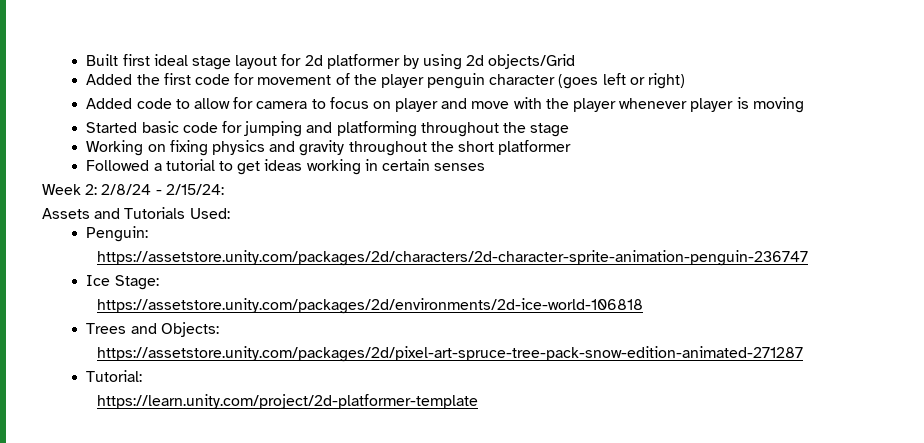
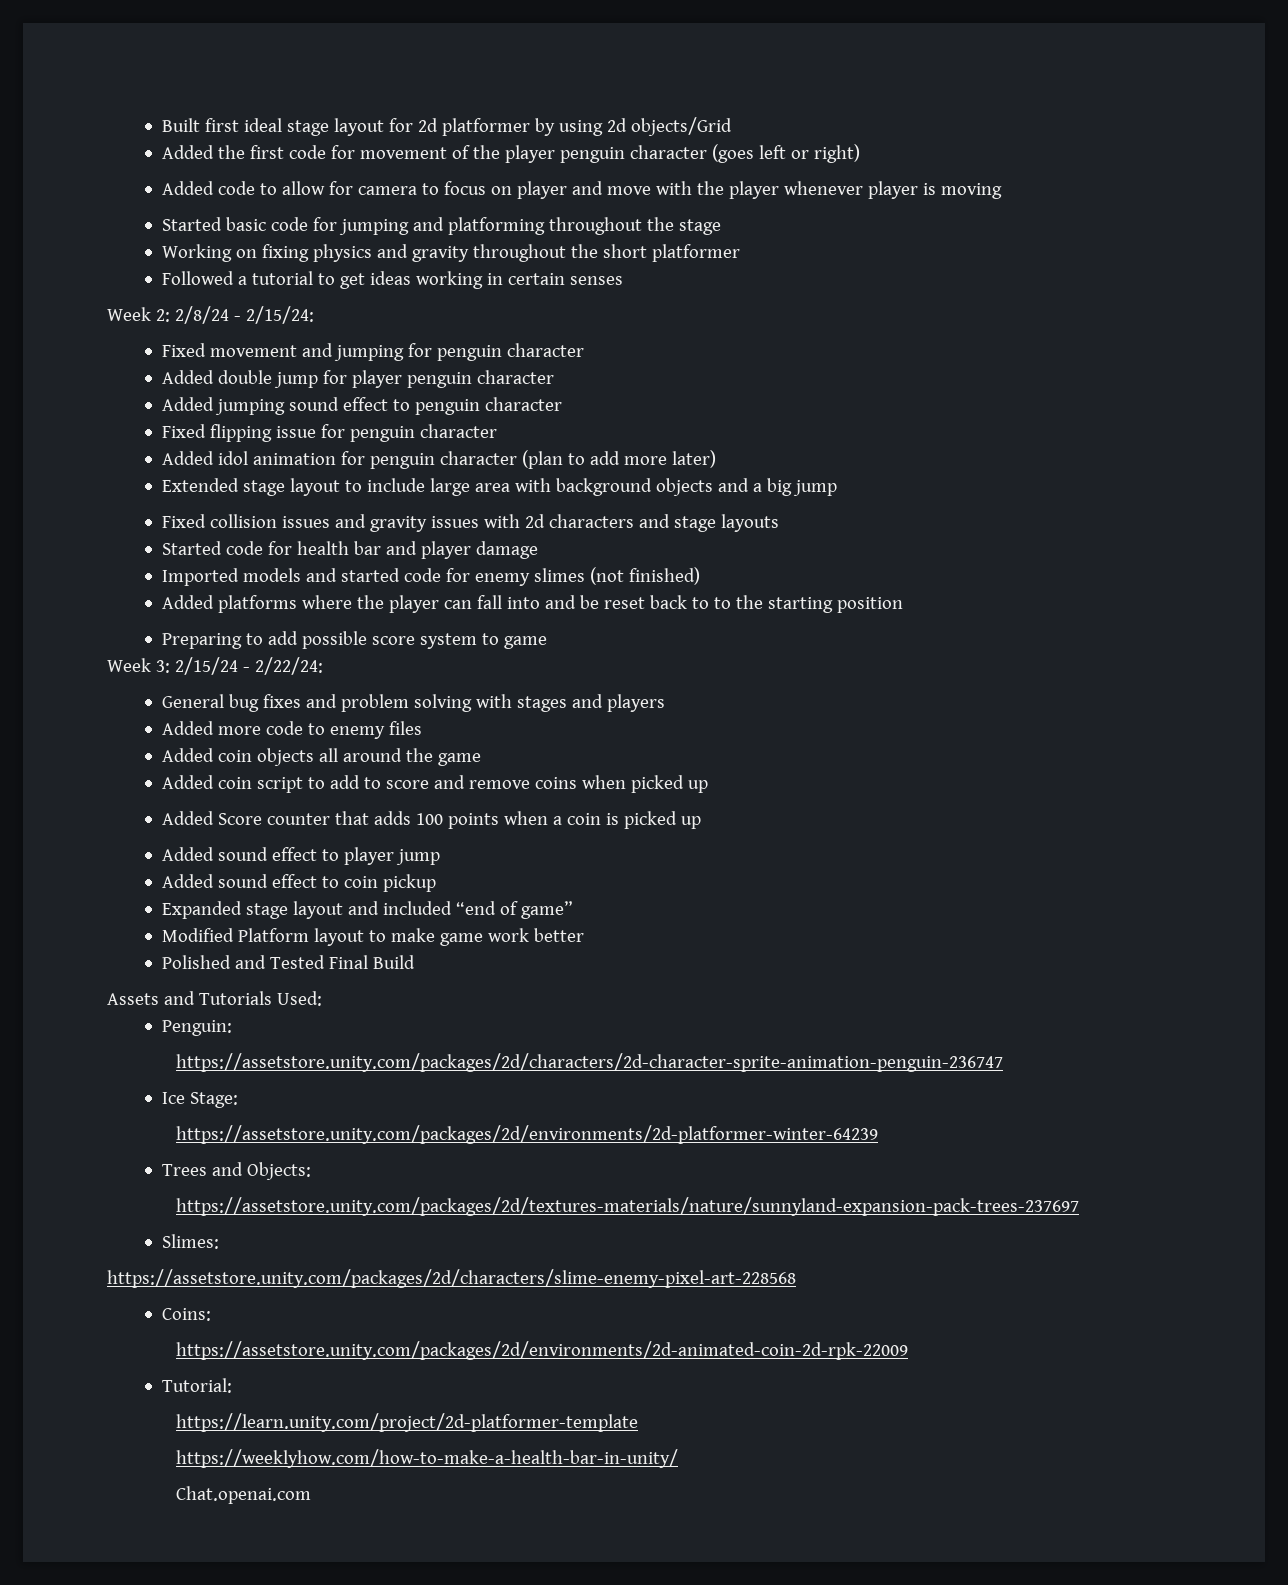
(224, 189) none -> [161,343,584,361] [161,370,554,388] [161,397,562,415] [161,424,497,442] [161,450,716,469] [161,478,837,496] [161,514,779,532] [161,541,538,559] [161,567,700,586] [161,595,903,613] [161,631,547,649] [107,657,323,675] [161,694,665,712] [161,721,422,739] [161,748,481,766] [161,775,708,793] [161,811,701,829] [161,847,440,865] [161,874,436,892] [161,901,573,919] [161,928,584,946] [161,955,415,969] // Fixed movement and jumping for penguin character // Added double jump for player penguin character // Added jumping sound effect to penguin character // Fixed flipping issue for penguin character // Added idol animation for penguin character (plan to add more later) // Extended stage layout to include large area with background objects and a big jump // Fixed collision issues and gravity issues with 2d characters and stage layouts // Started code for health bar and player damage // Imported models and started code for enemy slimes (not finished) // Added platforms where the player can fall into and be reset back to to the starting position // Preparing to add possible score system to game // Week 3: 2/15/24 - 2/22/24: // General bug fixes and problem solving with stages and players // Added more code to enemy files // Added coin objects all around the game // Added coin script to add to score and remove coins when picked up // Added Score counter that adds 100 points when a coin is picked up // Added sound effect to player jump // Added sound effect to coin pickup // Expanded stage layout and included “end of game” // Modified Platform layout to make game work better // Polished and Tested Final Build
[96,298,643,314] https://assetstore.unity.com/packages/2d/environments/2d-ice-world-106818 -> [176,1125,879,1144] https://assetstore.unity.com/packages/2d/environments/2d-platformer-winter-64239
[96,346,803,362] https://assetstore.unity.com/packages/2d/pixel-art-spruce-tree-pack-snow-edition-animated-271287 -> [176,1197,1080,1216] [161,1234,219,1249] [107,1269,796,1288] [161,1308,211,1321] [176,1341,909,1360] https://assetstore.unity.com/packages/2d/textures-materials/nature/sunnyland-expansion-pack-trees-237697 // Slimes: // https://assetstore.unity.com/packages/2d/characters/slime-enemy-pixel-art-228568 // Coins: // https://assetstore.unity.com/packages/2d/environments/2d-animated-coin-2d-rpk-22009
(478, 401) none -> [176,1449,679,1468] [176,1486,312,1504] // https://weeklyhow.com/how-to-make-a-health-bar-in-unity/ // Chat.openai.com

